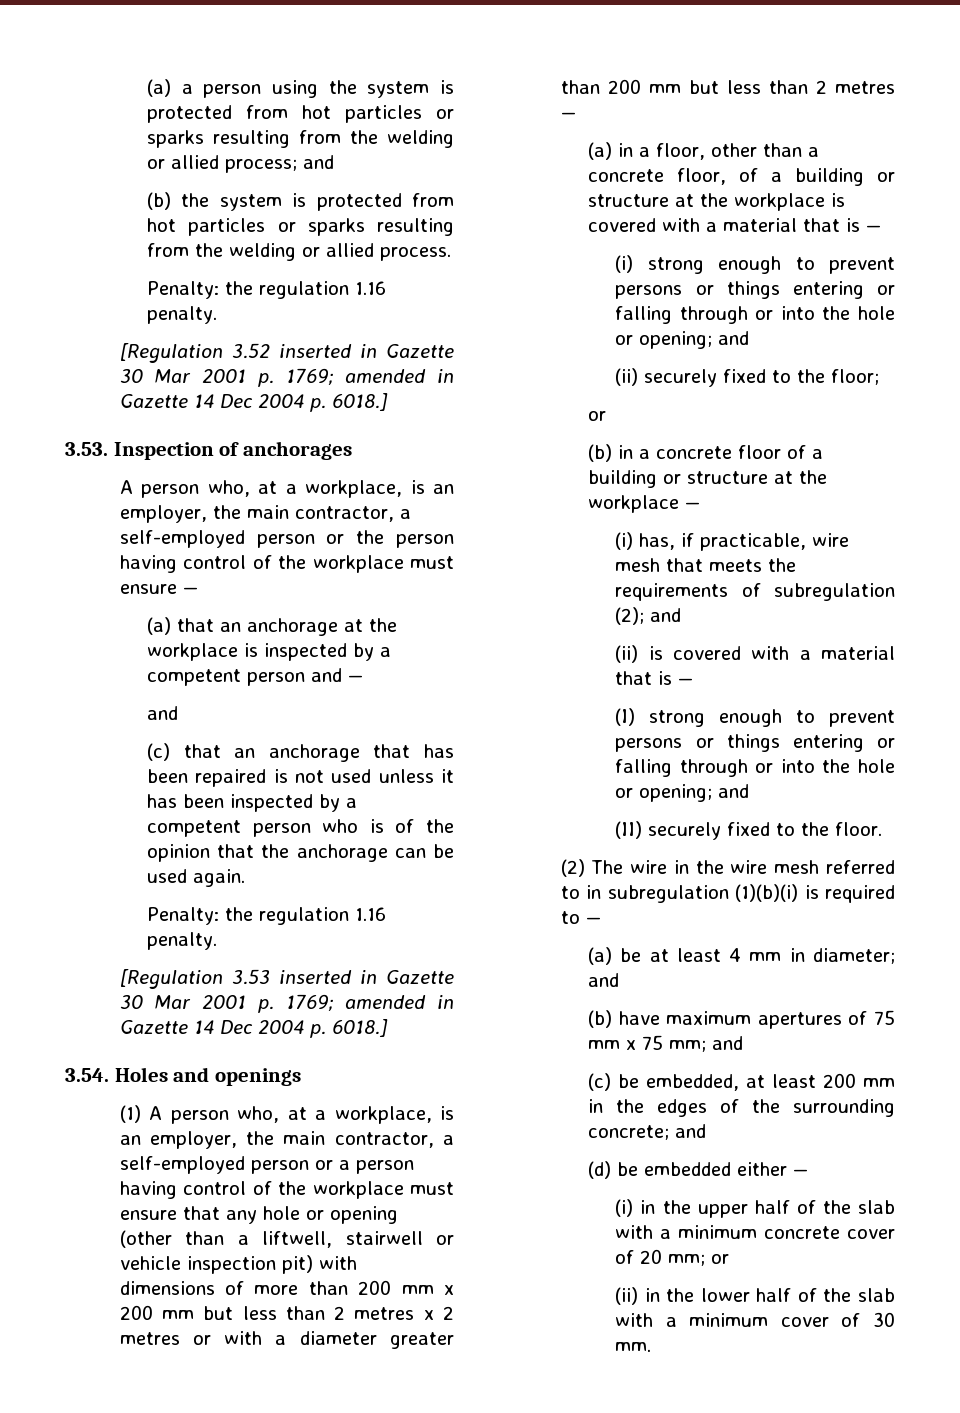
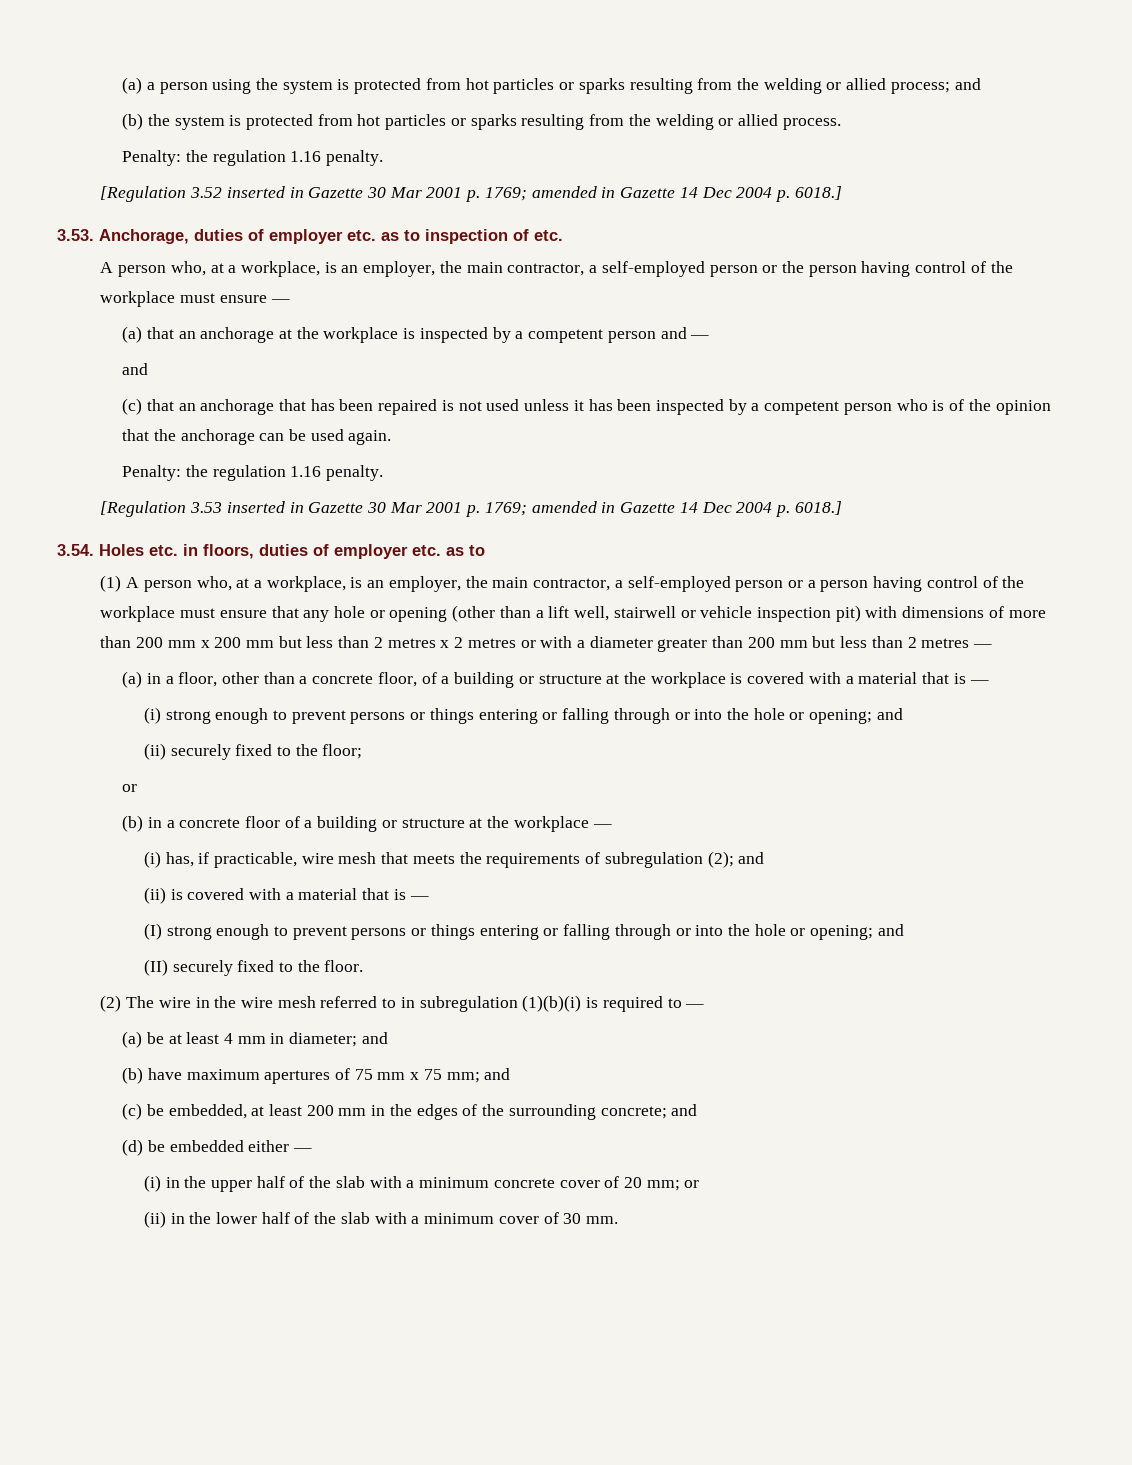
[113,441,352,460] Inspection of anchorages -> [99,229,563,244] Anchorage, duties of employer etc. as to inspection of etc.
[173,1067,301,1086] and openings -> [149,544,485,559] etc. in floors, duties of employer etc. as to
[262,1231,333,1248] liftwell, -> [548,606,610,621] lift well,

